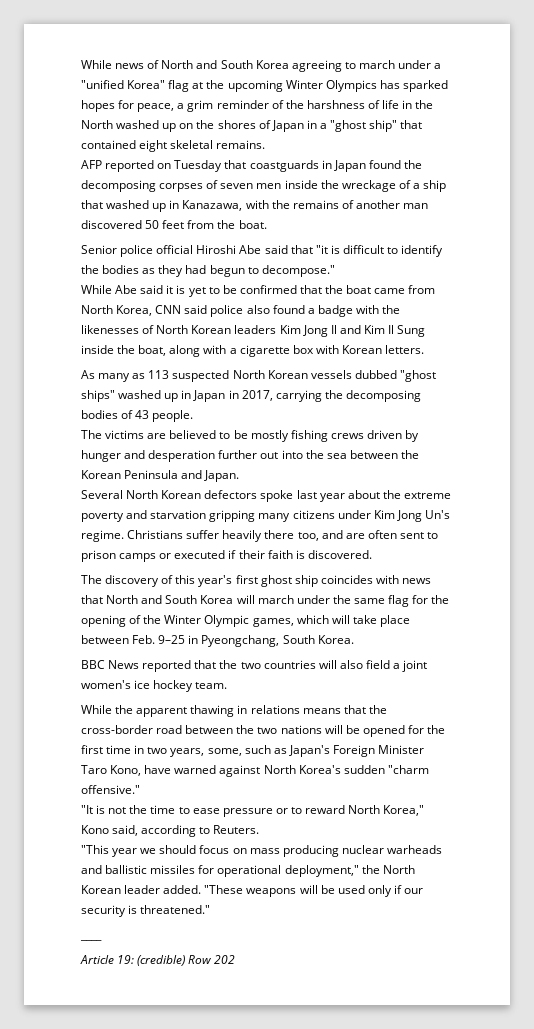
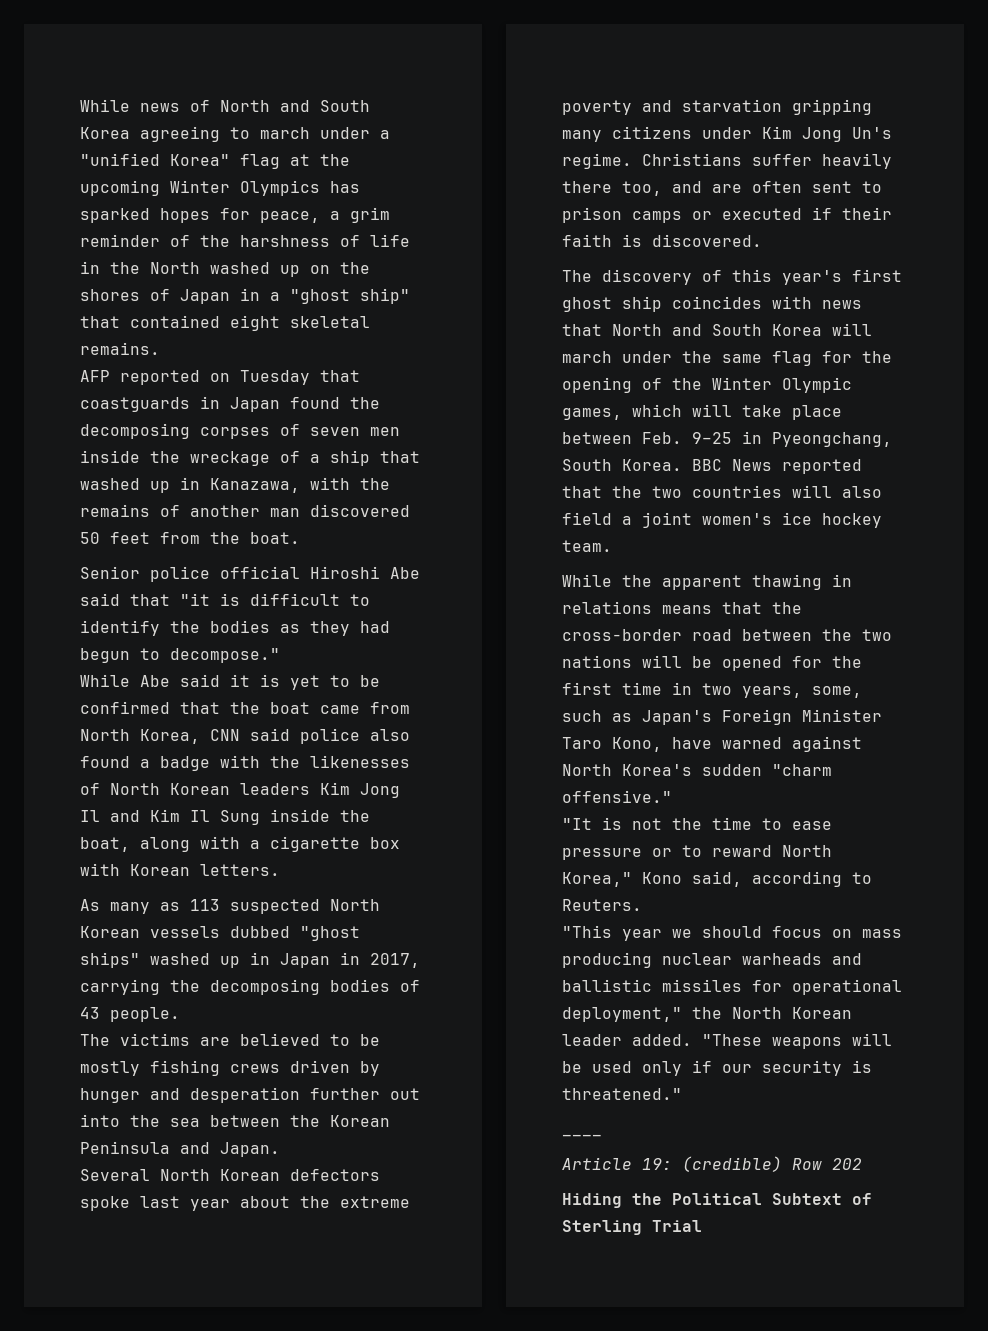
(354, 639) // -> (682, 465) none
(236, 959) none -> [562,1193,872,1208] [562,1220,702,1235] // Hiding the Political Subtext of Sterling Trial

